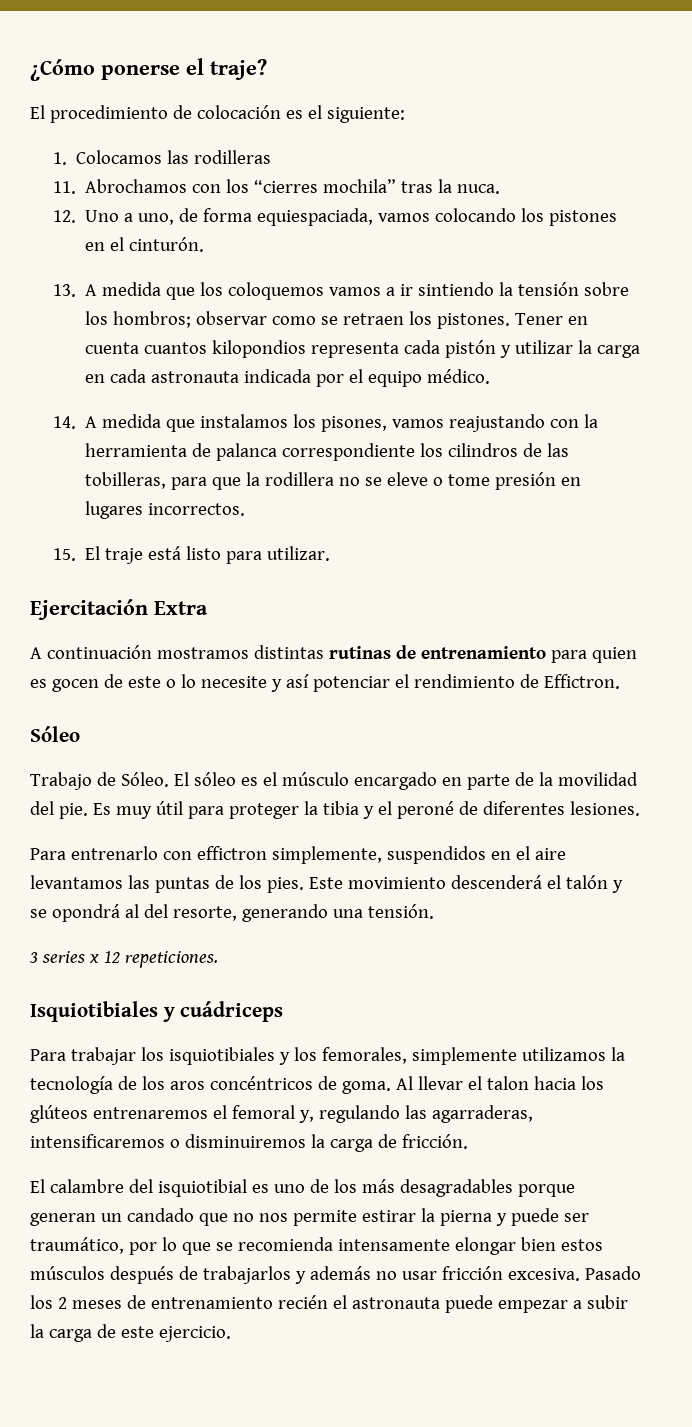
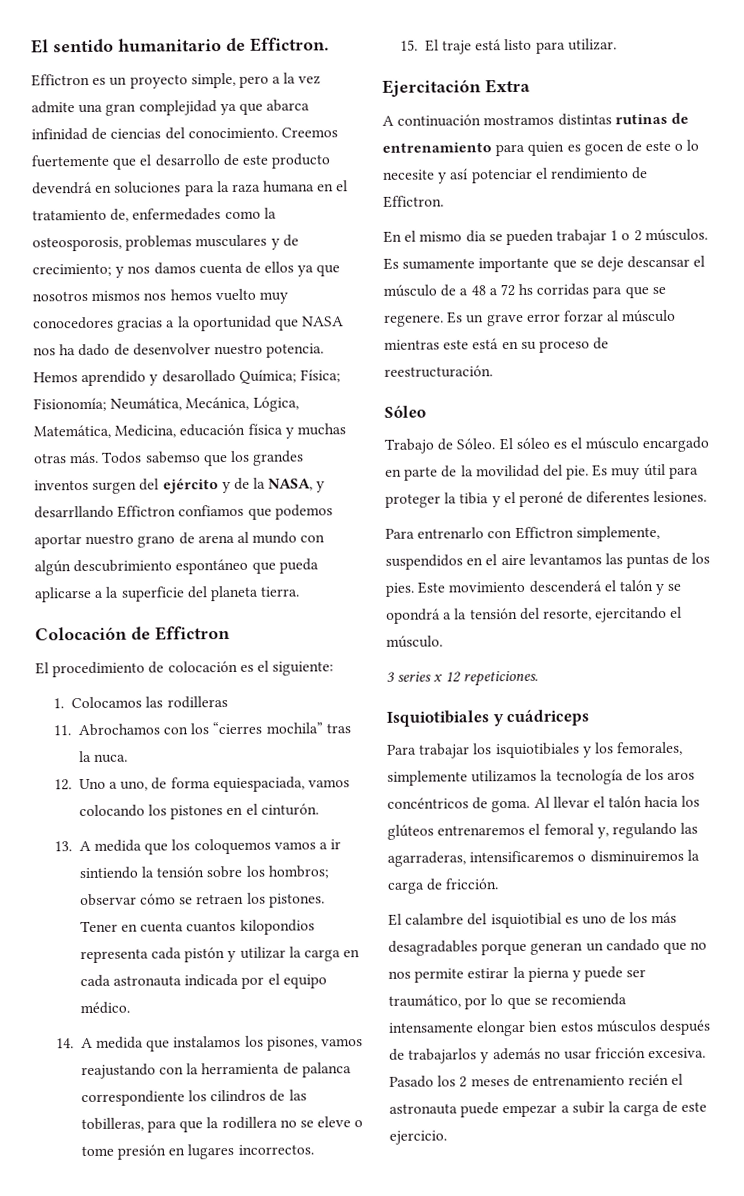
[30,58,267,81] ¿Cómo ponerse el traje? -> [31,37,329,54] [31,72,322,89] [31,99,311,116] [31,127,338,141] [31,153,331,170] [32,180,349,197] [32,207,277,222] [32,234,299,252] [32,261,341,278] [32,288,288,304] [33,315,345,332] [33,343,325,358] [33,369,341,387] [33,396,299,412] [33,423,346,439] [33,450,305,467] [34,477,326,494] [34,504,333,520] [34,531,326,549] [34,558,319,576] [34,585,300,603] [35,625,230,641] El sentido humanitario de Effictron. // Effictron es un proyecto simple, pero a la vez admite una gran complejidad ya que abarca infinidad de ciencias del conocimiento. Creemos fuertemente que el desarrollo de este producto devendrá en soluciones para la raza humana en el tratamiento de, enfermedades como la osteosporosis, problemas musculares y de crecimiento; y nos damos cuenta de ellos ya que nosotros mismos nos hemos vuelto muy conocedores gracias a la oportunidad que NASA nos ha dado de desenvolver nuestro potencia. Hemos aprendido y desarollado Química; Física; Fisionomía; Neumática, Mecánica, Lógica, Matemática, Medicina, educación física y muchas otras más. Todos sabemso que los grandes inventos surgen del ejército y de la NASA, y desarrllando Effictron confiamos que podemos aportar nuestro grano de arena al mundo con algún descubrimiento espontáneo que pueda aplicarse a la superficie del planeta tierra. // Colocación de Effictron
[271,316,316,325] como -> [140,893,177,905] cómo
(620, 681) none -> [383,228,708,246] [383,255,706,273] [383,283,666,299] [384,309,677,327] [384,337,610,353] [384,365,493,378] // En el mismo dia se pueden trabajar 1 o 2 músculos. Es sumamente importante que se deje descansar el músculo de a 48 a 72 hs corridas para que se regenere. Es un grave error forzar al músculo mientras este está en su proceso de reestructuración.
[196,846,267,860] effictron -> [514,526,574,540] Effictron
[124,904,434,922] al del resorte, generando una tensión. -> [443,606,683,623] [386,635,443,648] a la tensión del resorte, ejercitando el músculo.
[486,1076,529,1090] talon -> [608,796,643,808] talón

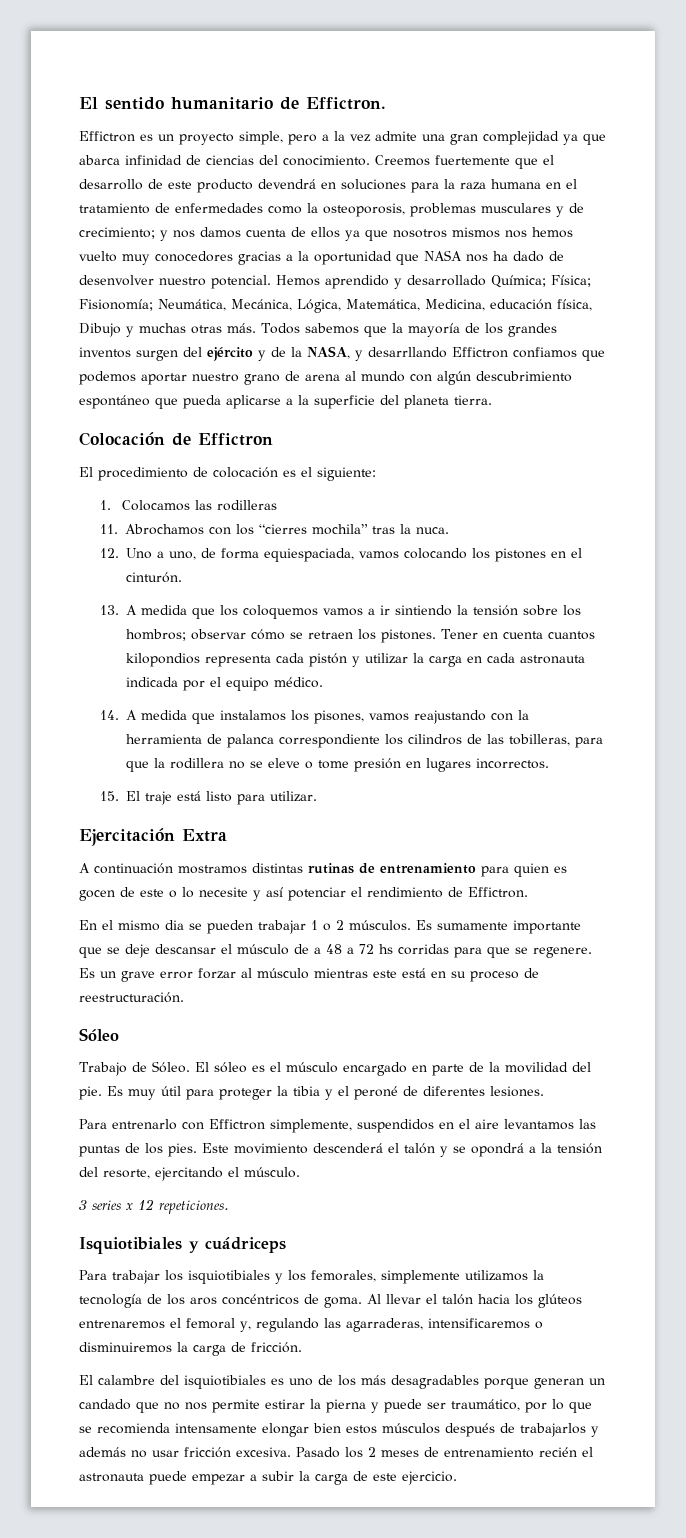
[110,208,130,222] de, -> [155,203,170,213] de
[32,236,122,252] osteosporosis, -> [323,203,405,217] osteoporosis,
[266,343,325,358] potencia. -> [211,275,271,289] potencial.
[161,369,236,383] desarollado -> [407,275,486,286] desarrollado
[247,423,283,435] física -> [557,299,592,311] [79,323,121,337] física, Dibujo
[144,451,228,467] sabemso que -> [304,323,480,337] sabemos que la mayoría de
[490,912,562,929] isquiotibial -> [184,1375,266,1389] isquiotibiales

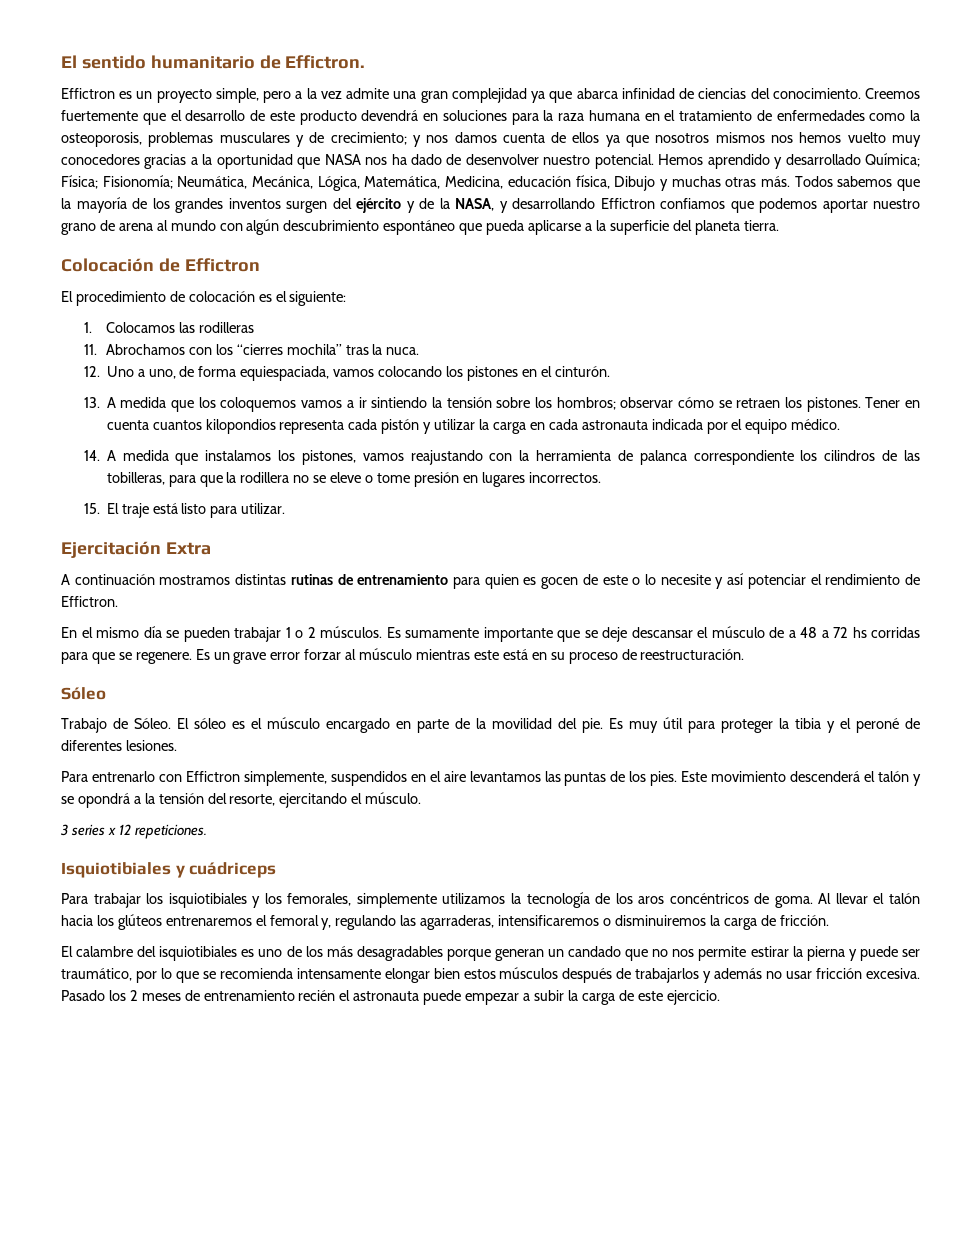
[368,347,447,358] desarrllando -> [512,198,595,209] desarrollando
[314,710,365,724] pisones, -> [301,450,356,465] pistones,
[165,920,184,930] dia -> [143,626,162,638] día

